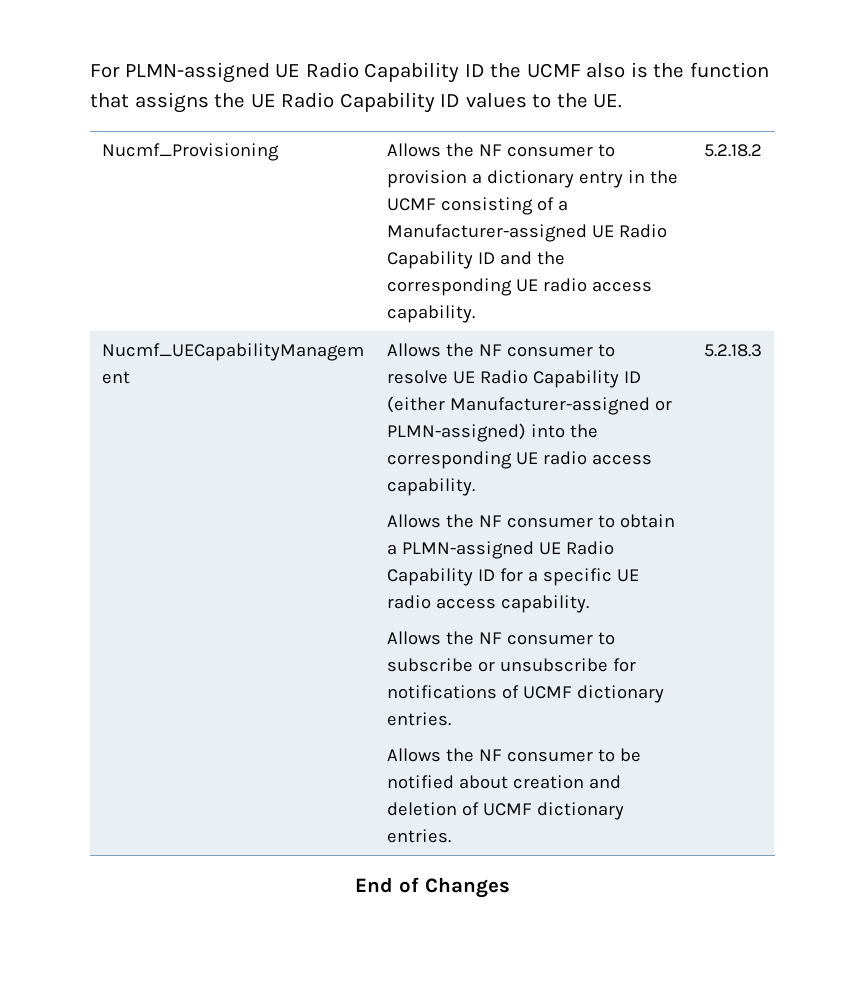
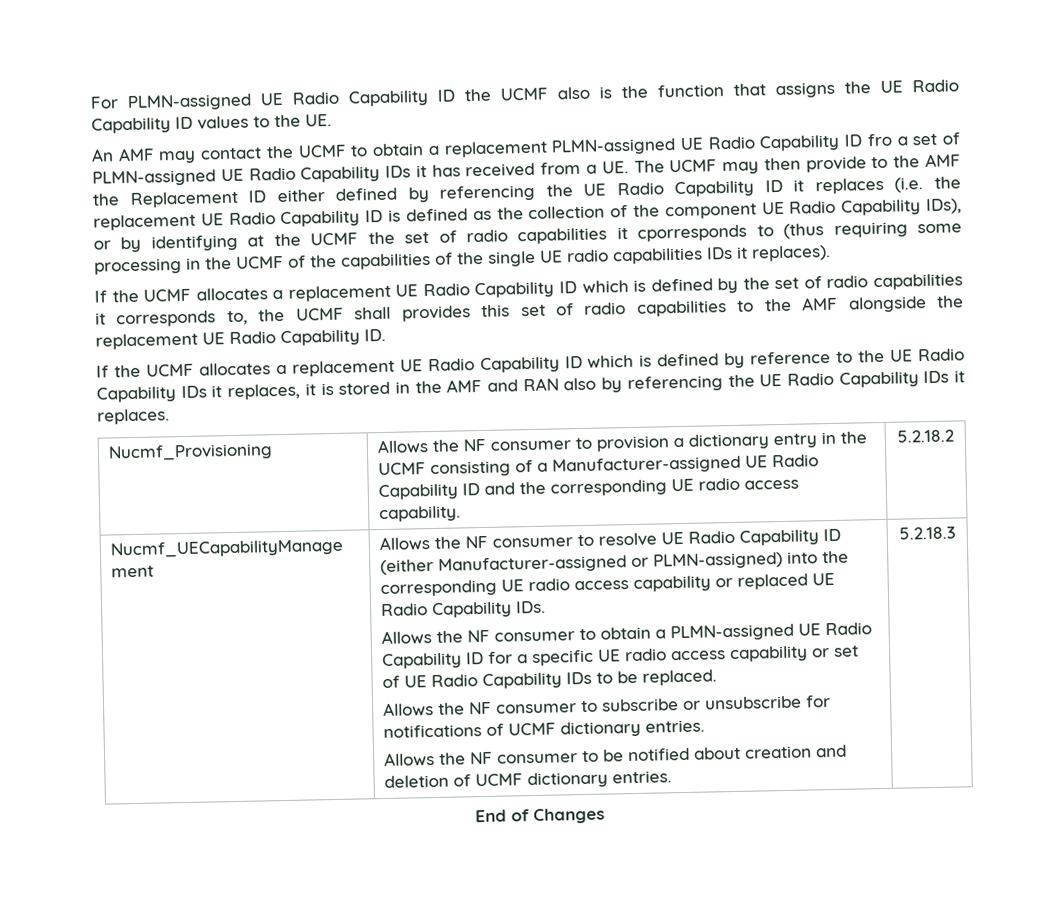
(623, 101) none -> [91,132,960,164] [92,153,962,187] [92,176,961,209] [93,198,962,231] [93,221,962,253] [94,244,831,275] [94,273,963,303] [95,295,964,328] [95,328,386,350] [96,348,966,378] [96,370,966,403] [97,408,170,425] // An AMF may contact the UCMF to obtain a replacement PLMN-assigned UE Radio Capability ID fro a set of PLMN-assigned UE Radio Capability IDs it has received from a UE. The UCMF may then provide to the AMF the Replacement ID either defined by referencing the UE Radio Capability ID it replaces (i.e. the replacement UE Radio Capability ID is defined as the collection of the component UE Radio Capability IDs), or by identifying at the UCMF the set of radio capabilities it cporresponds to (thus requiring some processing in the UCMF of the capabilities of the single UE radio capabilities IDs it replaces). // If the UCMF allocates a replacement UE Radio Capability ID which is defined by the set of radio capabilities it corresponds to, the UCMF shall provides this set of radio capabilities to the AMF alongside the replacement UE Radio Capability ID. // If the UCMF allocates a replacement UE Radio Capability ID which is defined by reference to the UE Radio Capability IDs it replaces, it is stored in the AMF and RAN also by referencing the UE Radio Capability IDs it replaces.
[386,478,475,496] capability. -> [633,572,836,592] [381,600,547,619] capability or replaced UE Radio Capability IDs.
[500,595,589,613] capability. -> [729,645,860,663] [382,669,718,690] capability or set of UE Radio Capability IDs to be replaced.

